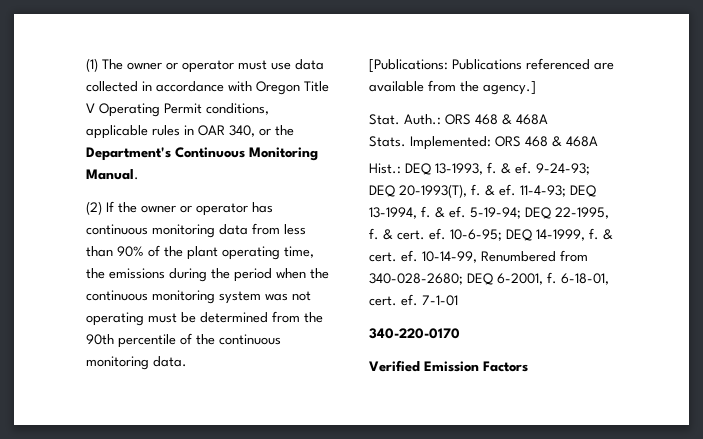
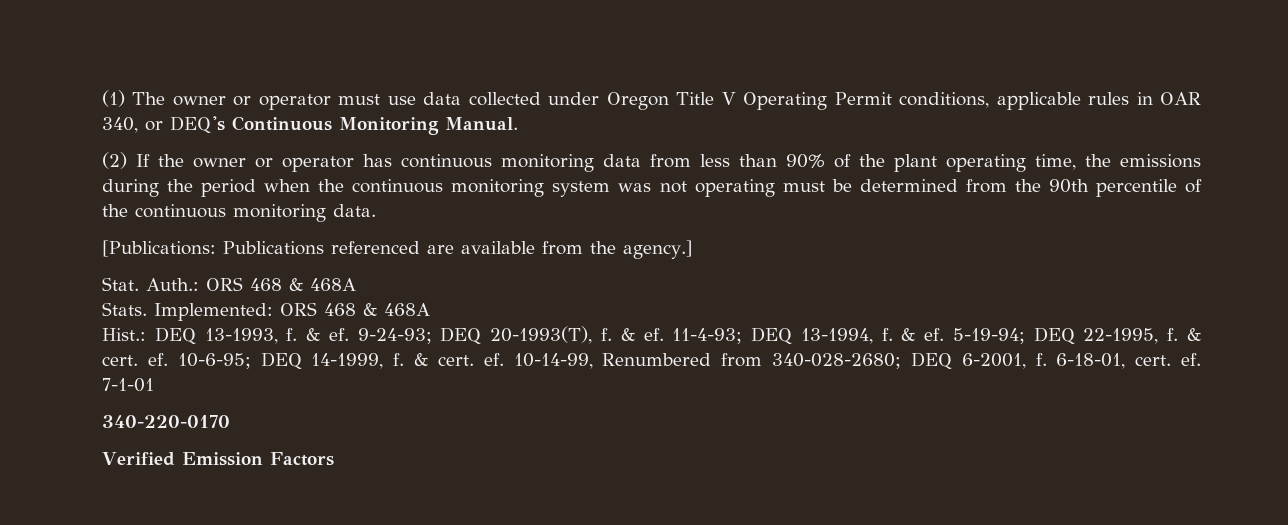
[142,81,252,92] in accordance with -> [548,92,600,105] under
[275,125,294,136] [86,147,171,161] the Department's -> [170,116,225,134] DEQ's

